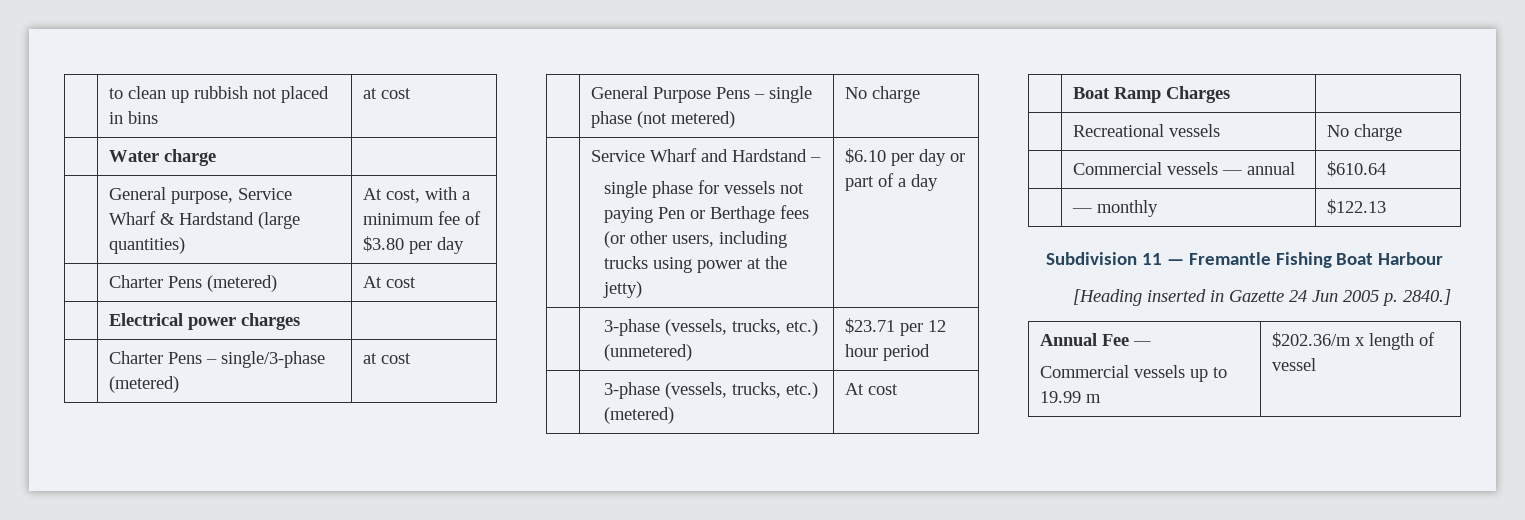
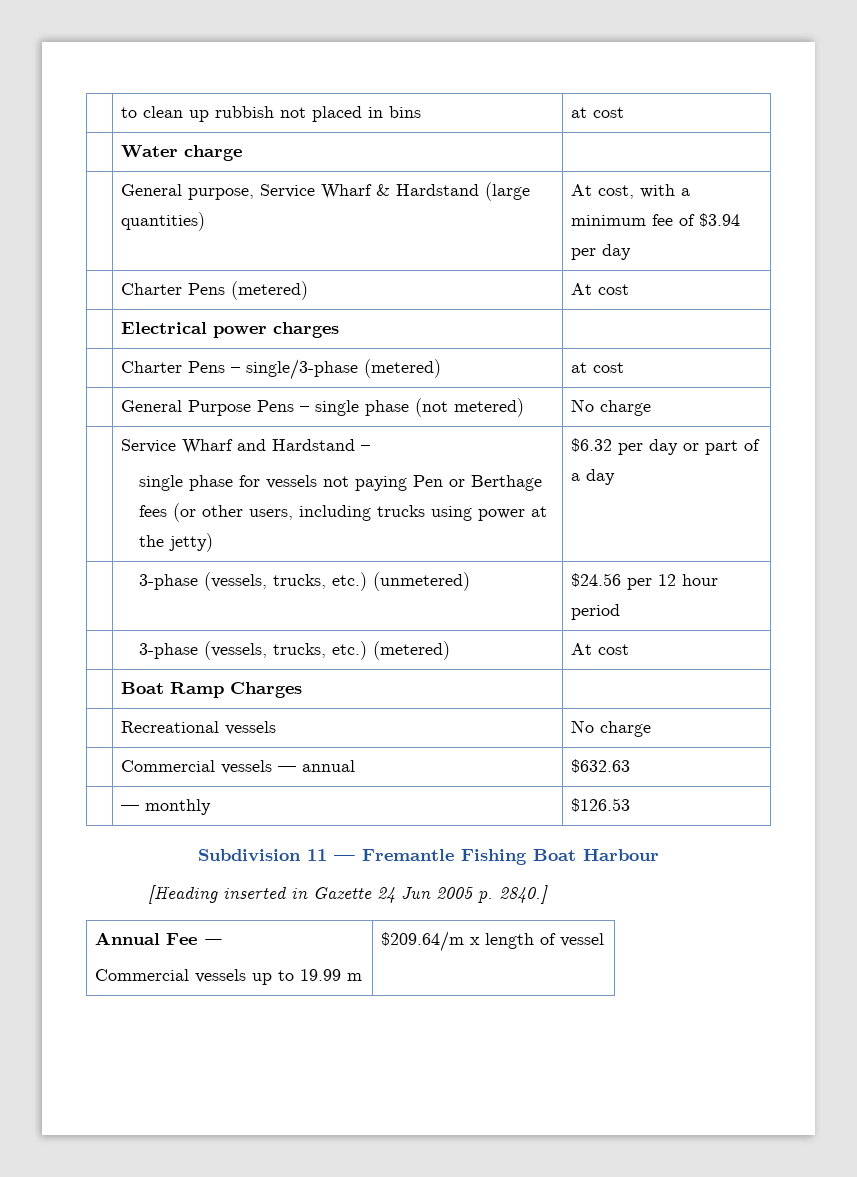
[362,236,404,252] $3.80 -> [698,213,740,227] $3.94
[844,148,886,164] $6.10 -> [570,438,612,452] $6.32
[844,318,895,334] $23.71 -> [570,573,621,587] $24.56
[1326,161,1386,177] $610.64 -> [570,759,630,773] $632.63
[1326,199,1386,215] $122.13 -> [570,798,630,812] $126.53
[1271,332,1351,348] $202.36/m -> [380,931,464,952] $209.64/m

